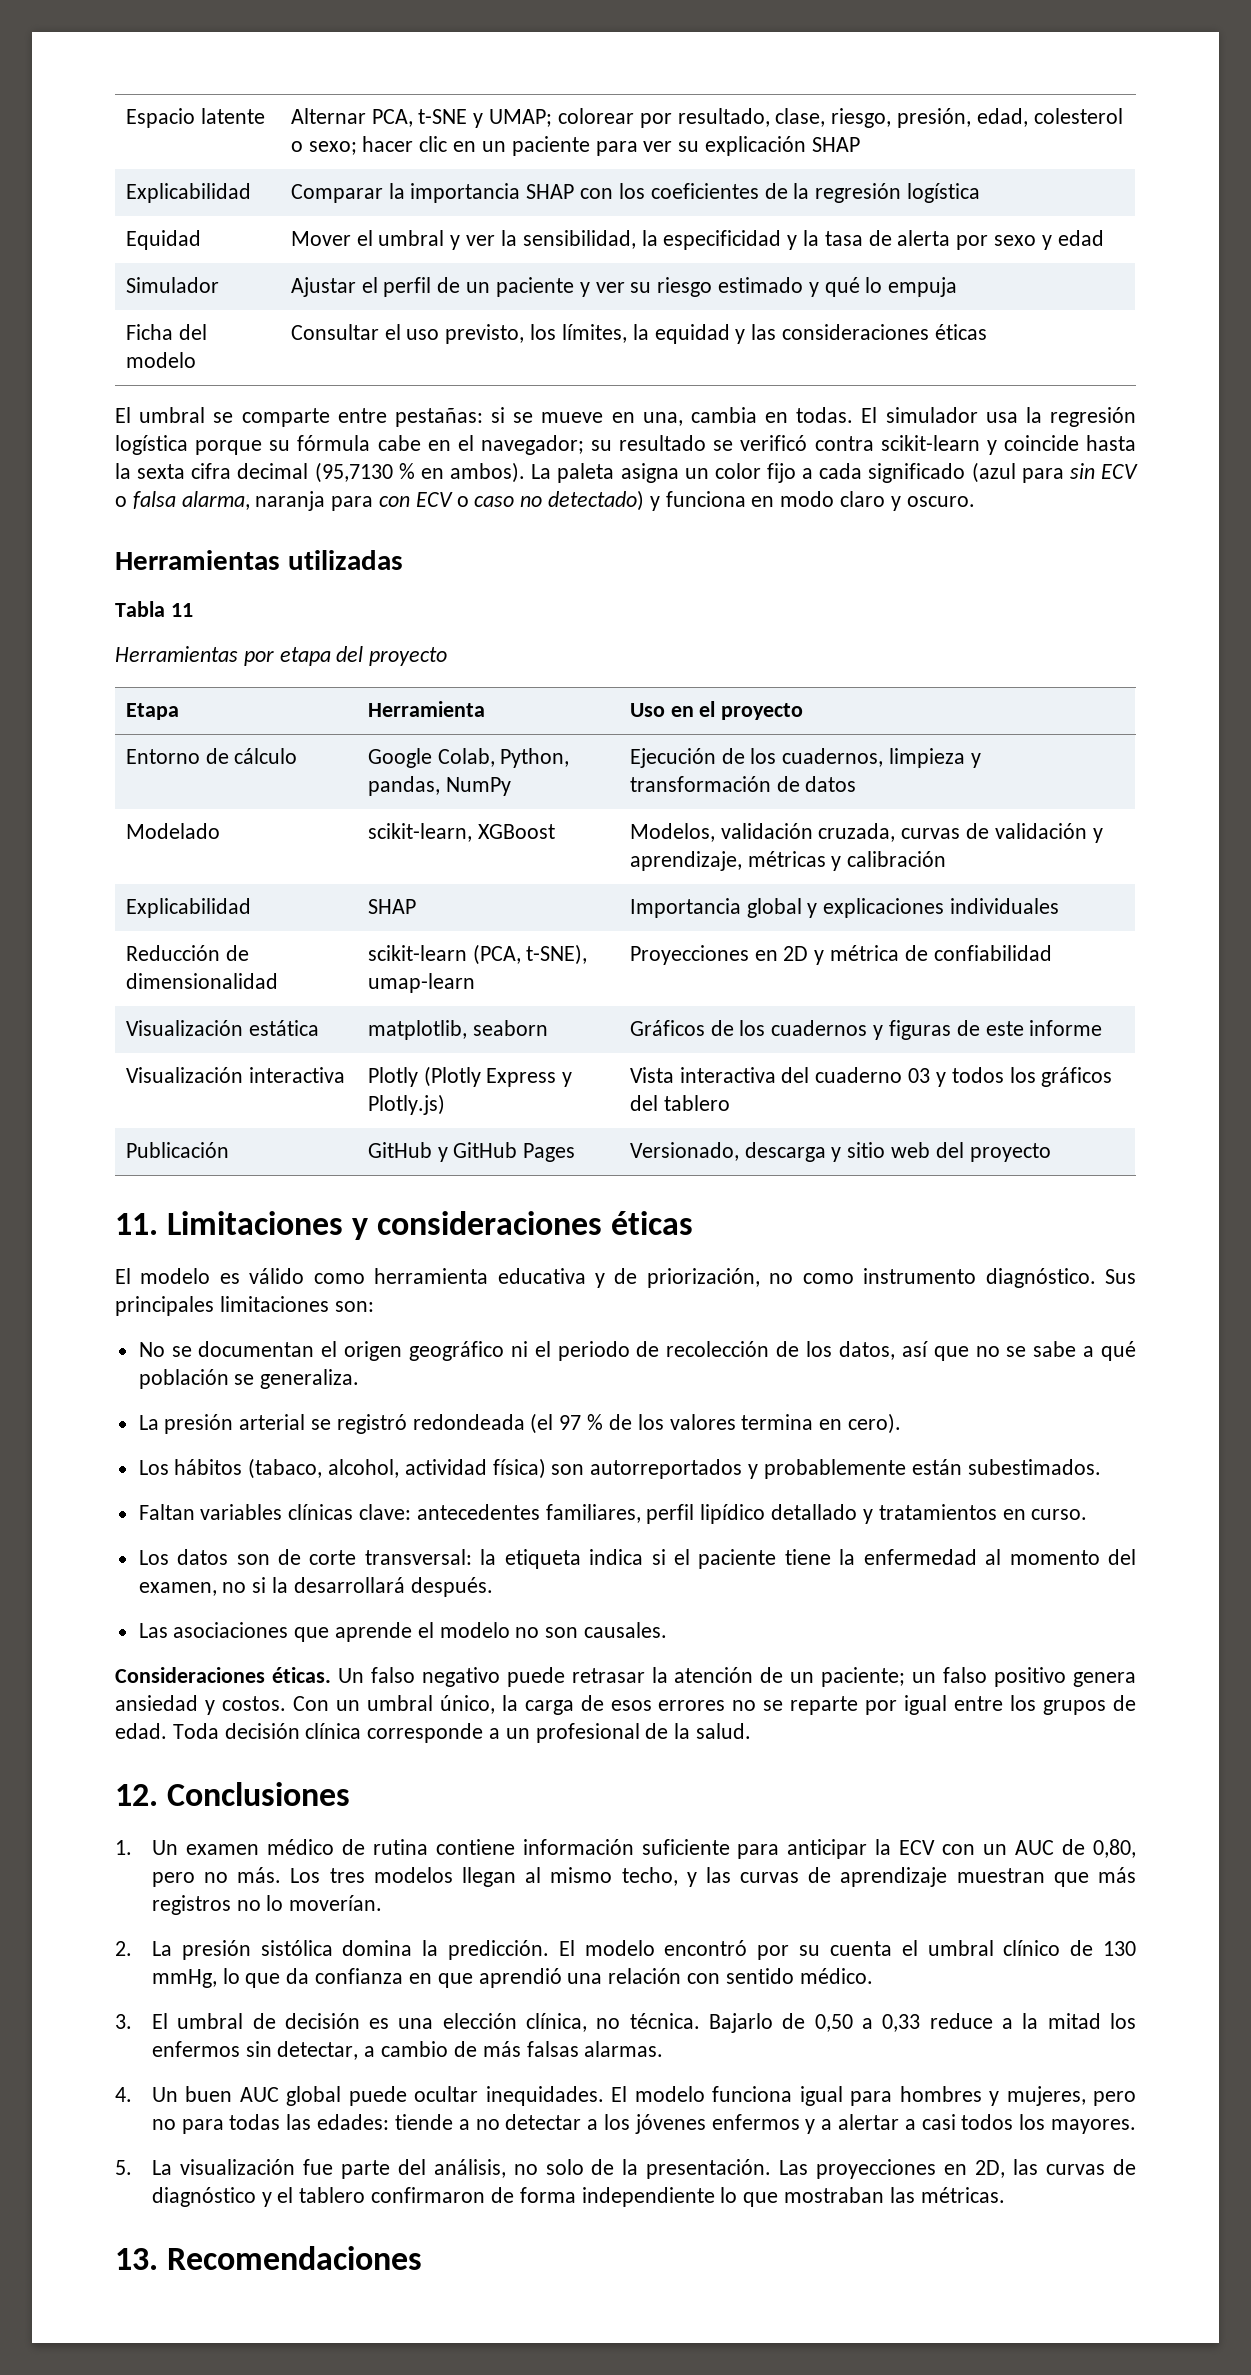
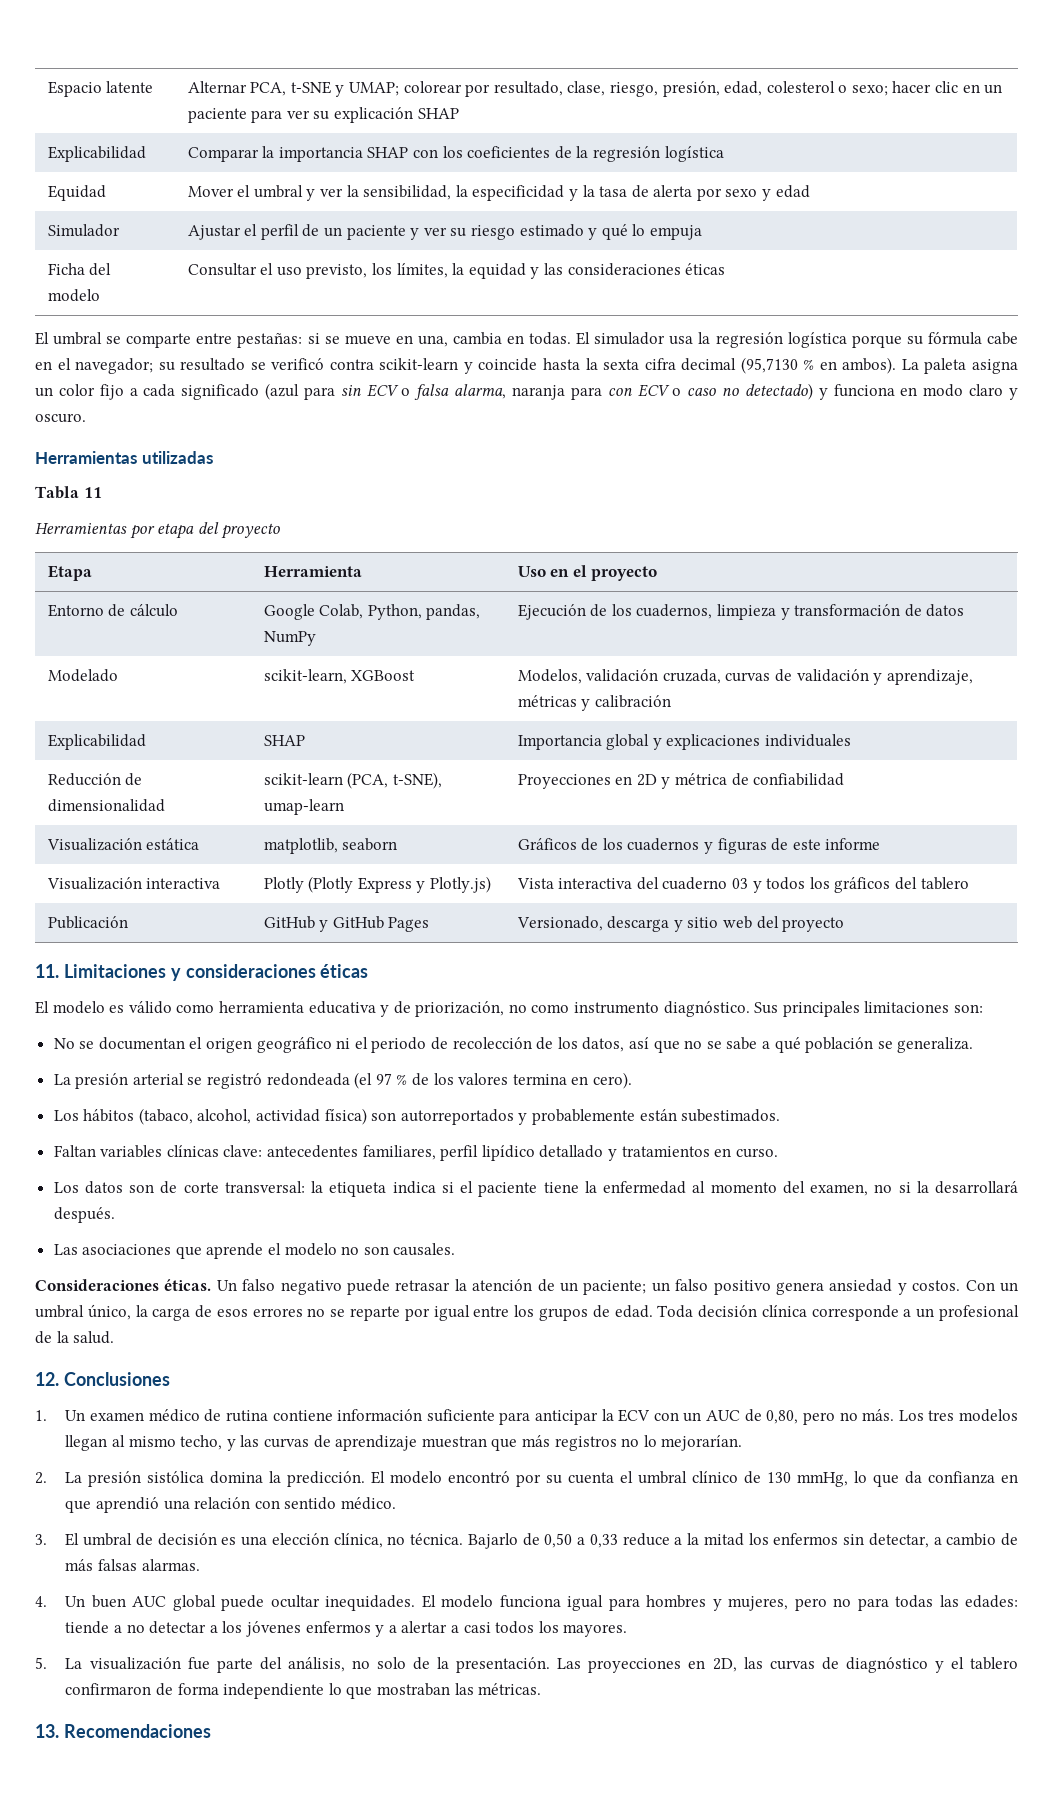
[289,1895,383,1911] moverían. -> [661,1435,743,1451] mejorarían.

